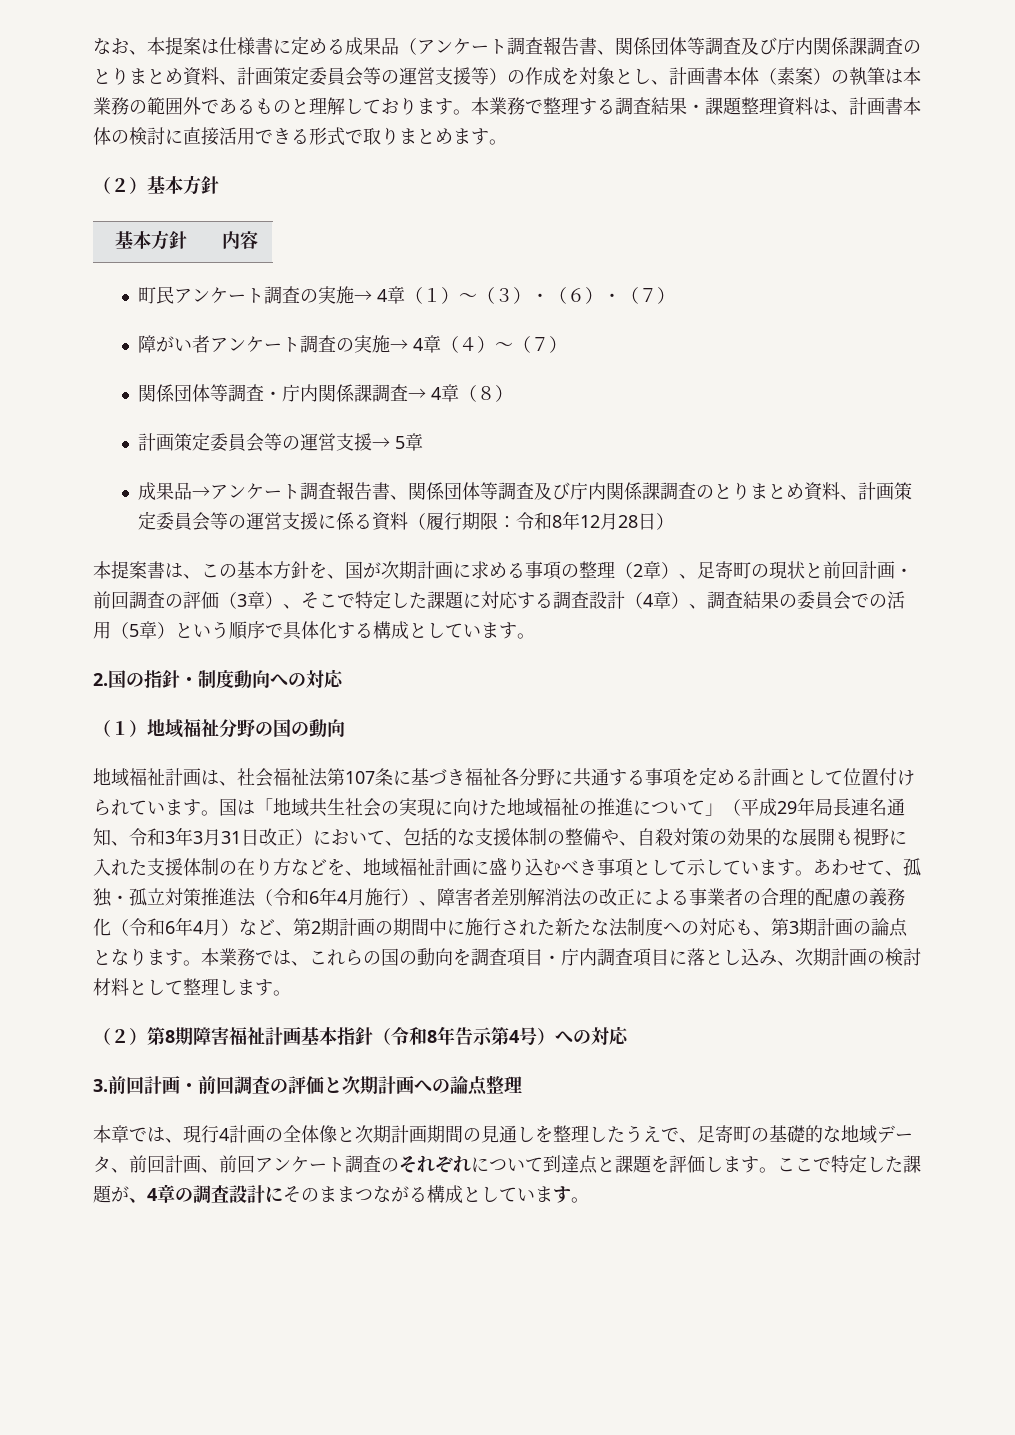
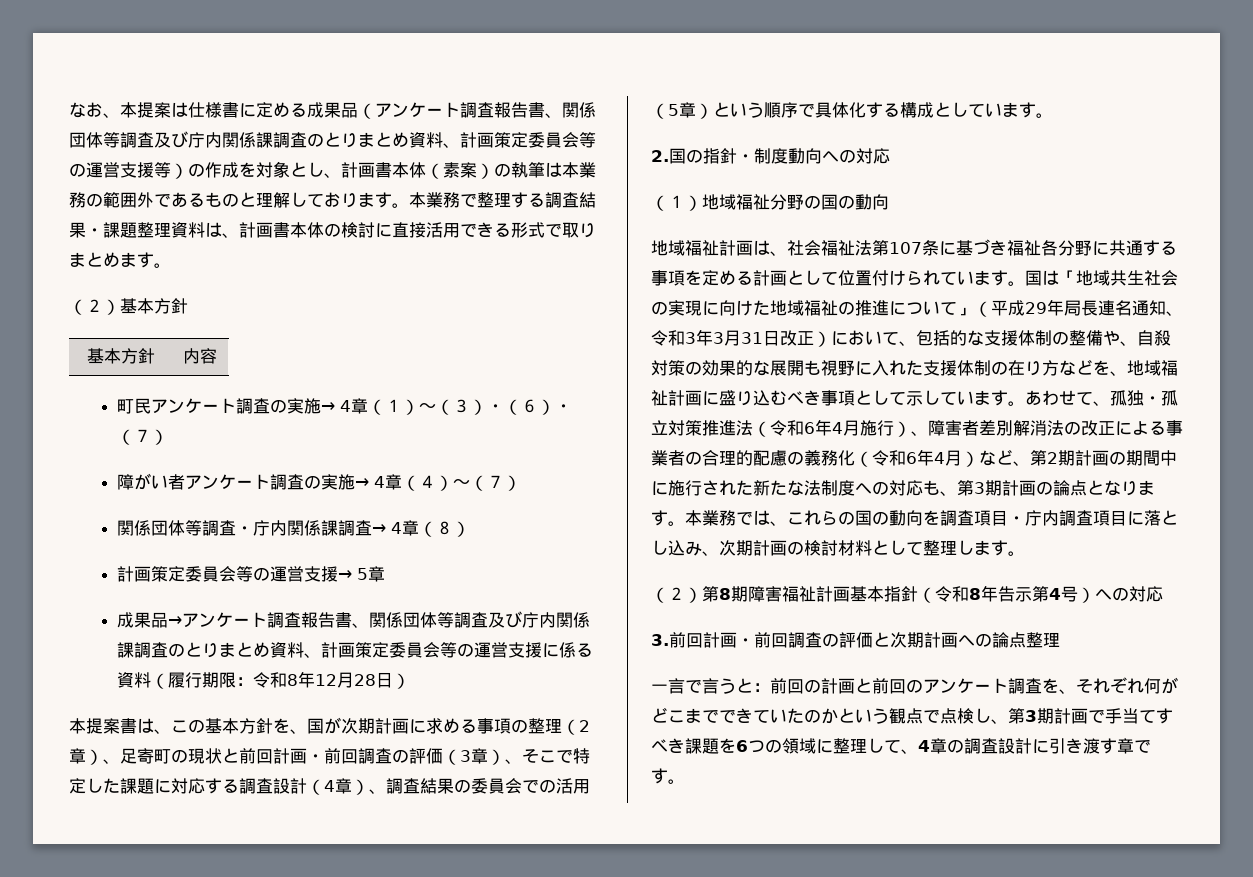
[93,1125,913,1144] [93,1155,399,1173] 本章では、現行4計画の全体像と次期計画期間の見通しを整理したうえで、足寄町の基礎的な地域データ、前回計画、前回アンケート調査の -> [651,678,1076,694] 一言で言うと：前回の計画と前回のアンケート調査を、
[471,1154,921,1174] [93,1185,129,1203] について到達点と課題を評価します。ここで特定した課題が -> [1144,677,1178,694] [651,707,1173,724] [651,738,901,754] 何がどこまでできていたのかという観点で点検し、第3期計画で手当てすべき課題を6つの領域に整理して
[283,1185,553,1203] そのままつながる構成としていま -> [1049,738,1151,754] 引き渡す章で

